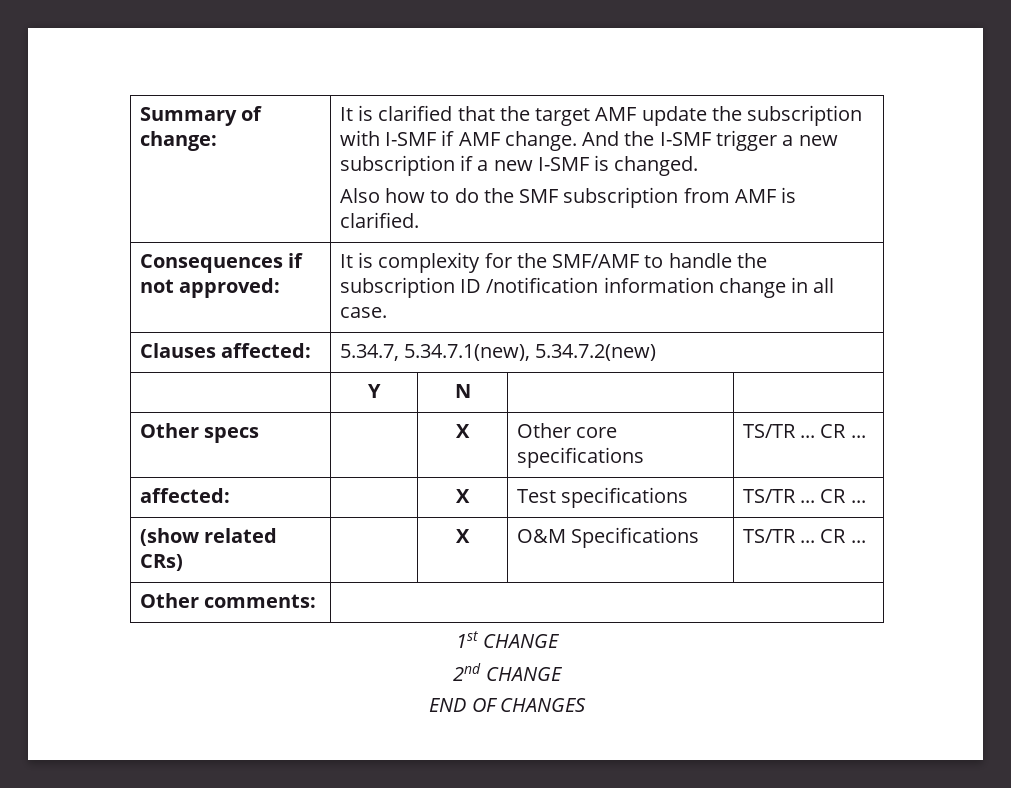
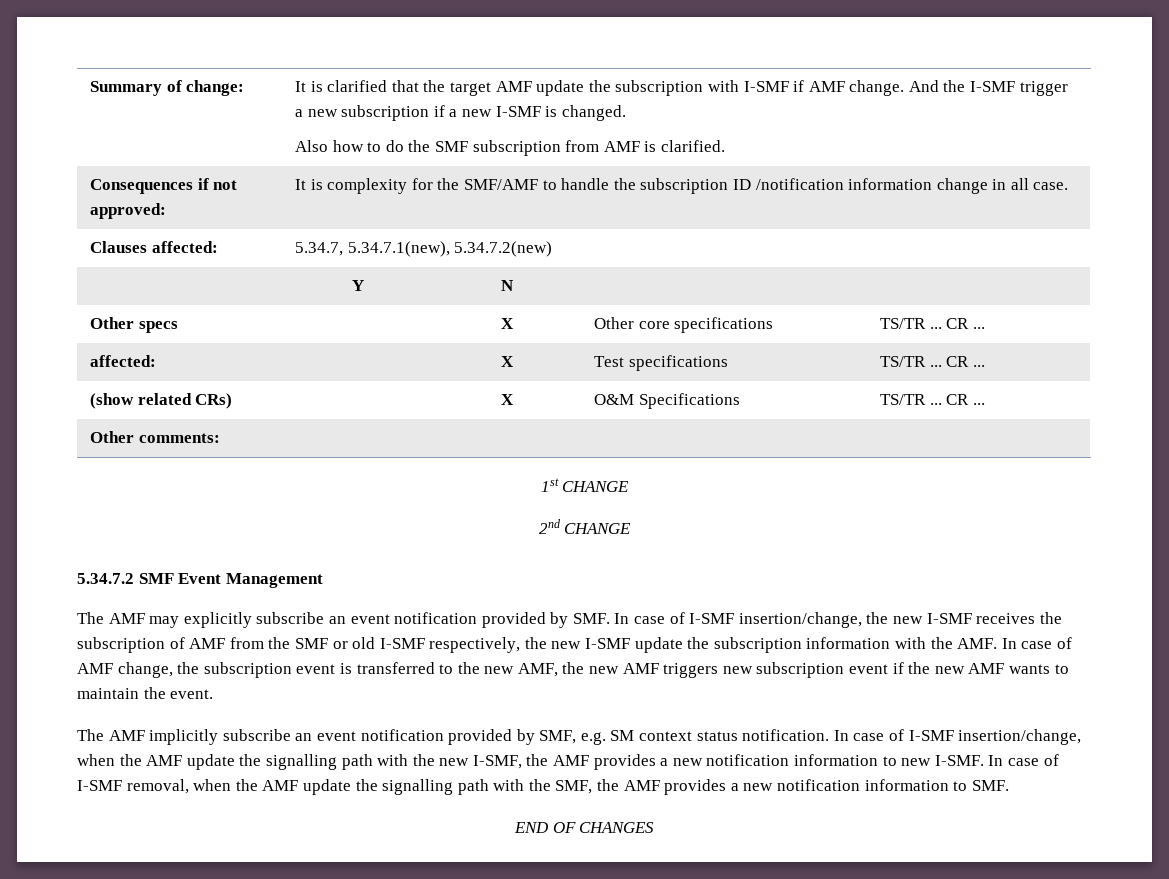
(563, 674) none -> [77,573,323,588] [77,612,1062,628] [77,637,1072,653] [77,662,1069,678] [77,687,214,699] [77,729,1082,745] [77,754,1059,770] [77,779,1009,795] // 5.34.7.2 SMF Event Management // The AMF may explicitly subscribe an event notification provided by SMF. In case of I-SMF insertion/change, the new I-SMF receives the subscription of AMF from the SMF or old I-SMF respectively, the new I-SMF update the subscription information with the AMF. In case of AMF change, the subscription event is transferred to the new AMF, the new AMF triggers new subscription event if the new AMF wants to maintain the event. // The AMF implicitly subscribe an event notification provided by SMF, e.g. SM context status notification. In case of I-SMF insertion/change, when the AMF update the signalling path with the new I-SMF, the AMF provides a new notification information to new I-SMF. In case of I-SMF removal, when the AMF update the signalling path with the SMF, the AMF provides a new notification information to SMF.

